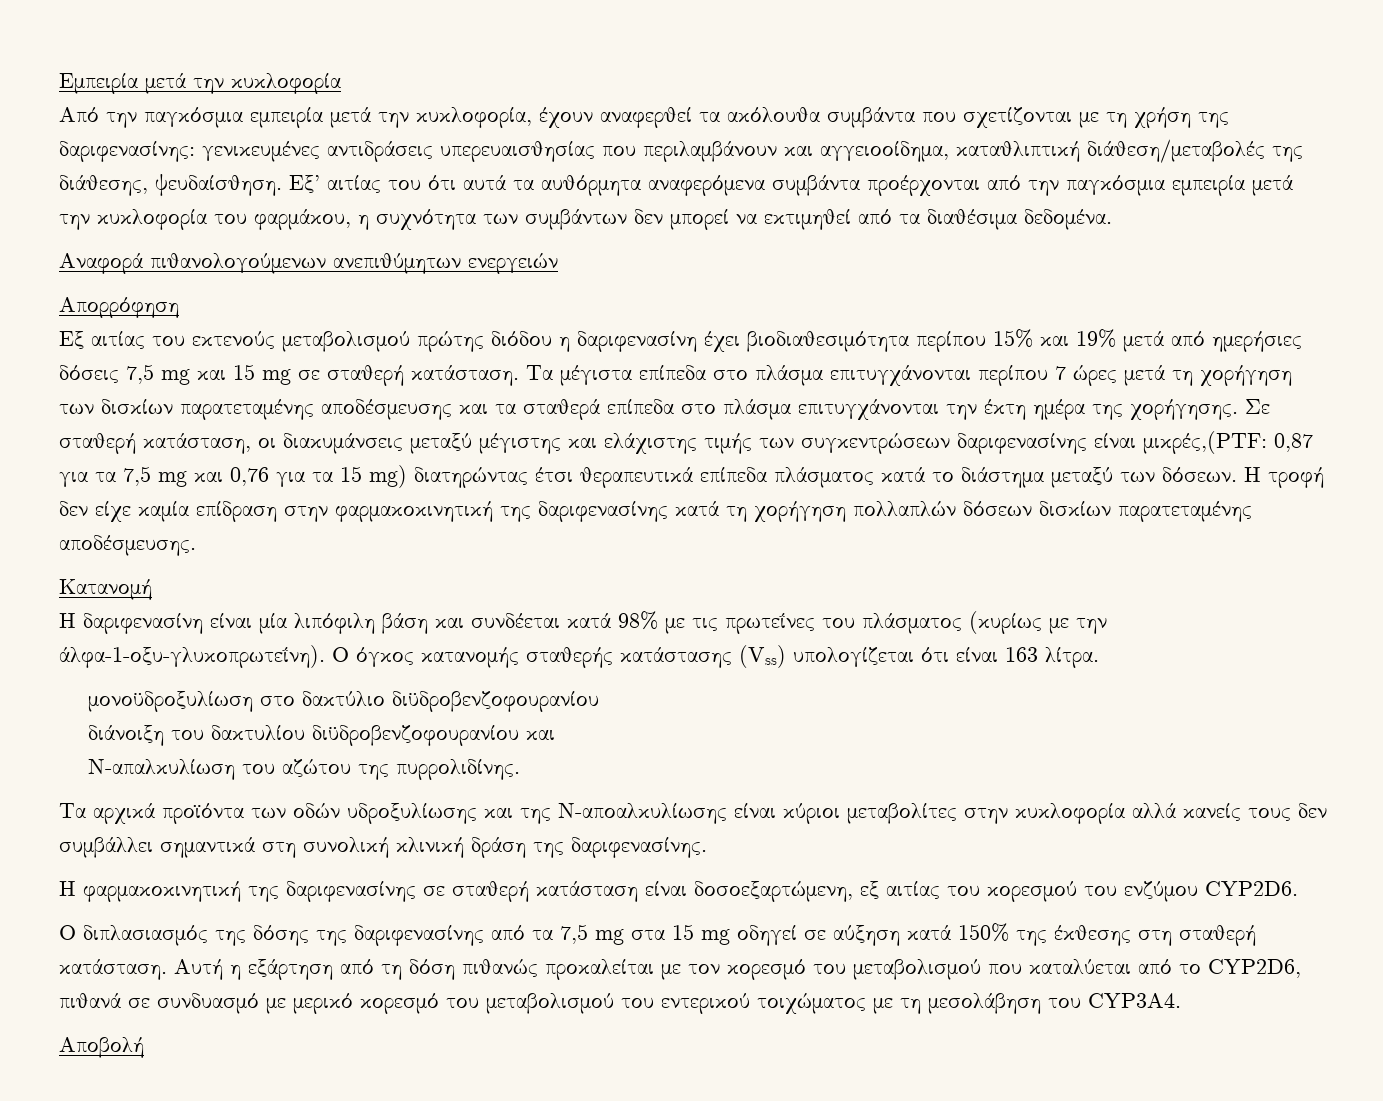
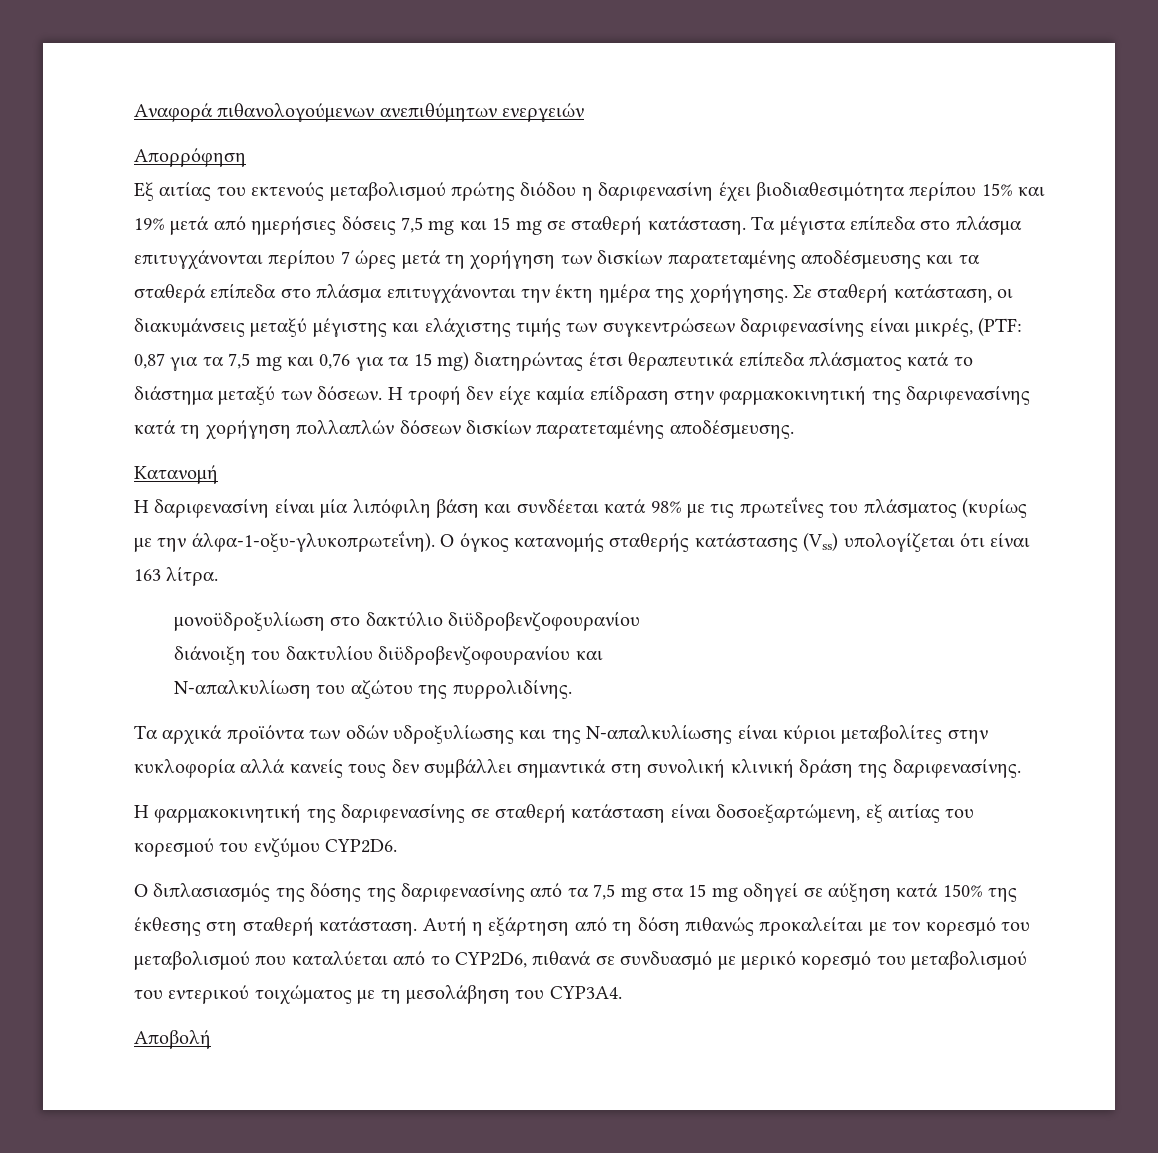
[59,73,341,94] [59,107,1229,128] [59,139,1303,163] [59,174,1293,196] [59,209,1112,230] Εμπειρία μετά την κυκλοφορία // Από την παγκόσμια εμπειρία μετά την κυκλοφορία, έχουν αναφερθεί τα ακόλουθα συμβάντα που σχετίζονται με τη χρήση της δαριφενασίνης: γενικευμένες αντιδράσεις υπερευαισθησίας που περιλαμβάνουν και αγγειοοίδημα, καταθλιπτική διάθεση/μεταβολές της διάθεσης, ψευδαίσθηση. Εξ’ αιτίας του ότι αυτά τα αυθόρμητα αναφερόμενα συμβάντα προέρχονται από την παγκόσμια εμπειρία μετά την κυκλοφορία του φαρμάκου, η συχνότητα των συμβάντων δεν μπορεί να εκτιμηθεί από τα διαθέσιμα δεδομένα. // -> (134, 112) none
[1143,431,1267,454] μικρές,(PTF: -> [914,317,1023,337] μικρές, (PTF:
[558,803,727,824] Ν-αποαλκυλίωσης -> [586,724,733,744] Ν-απαλκυλίωσης

